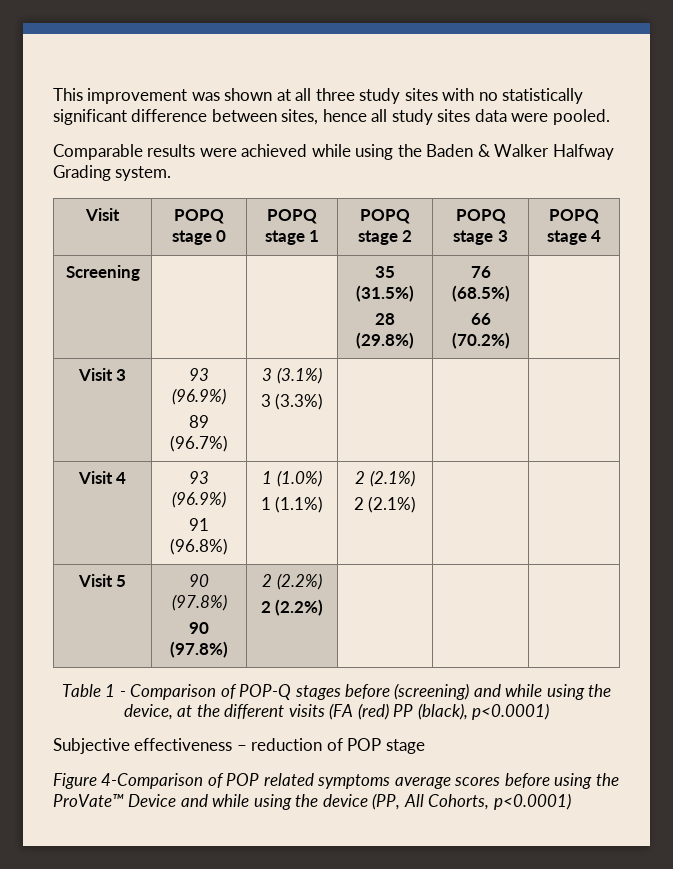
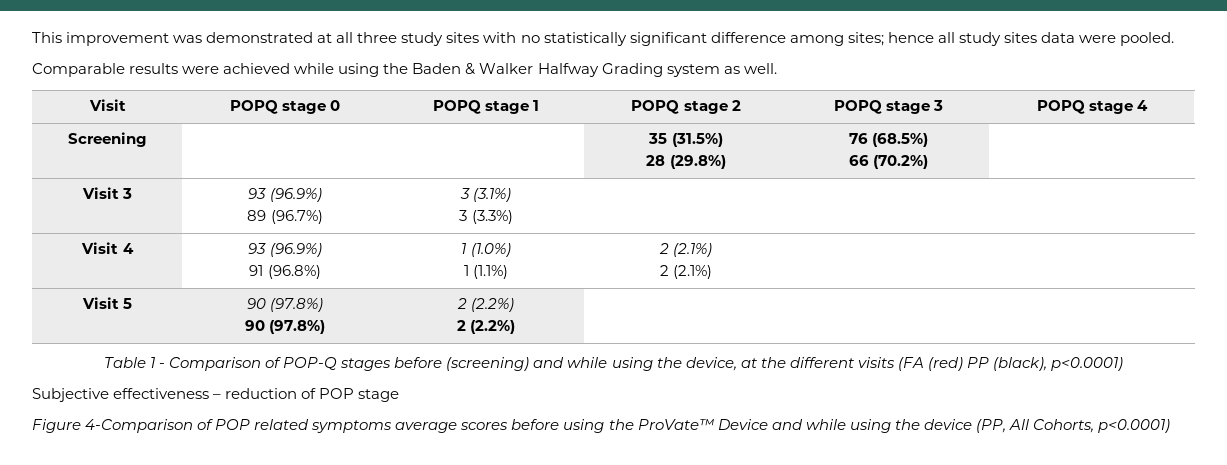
[224,88,273,101] shown -> [206,32,314,43] demonstrated
[211,109,319,125] between sites, -> [789,32,884,46] among sites;
[115,166,172,181] system. -> [666,63,777,77] system as well.

